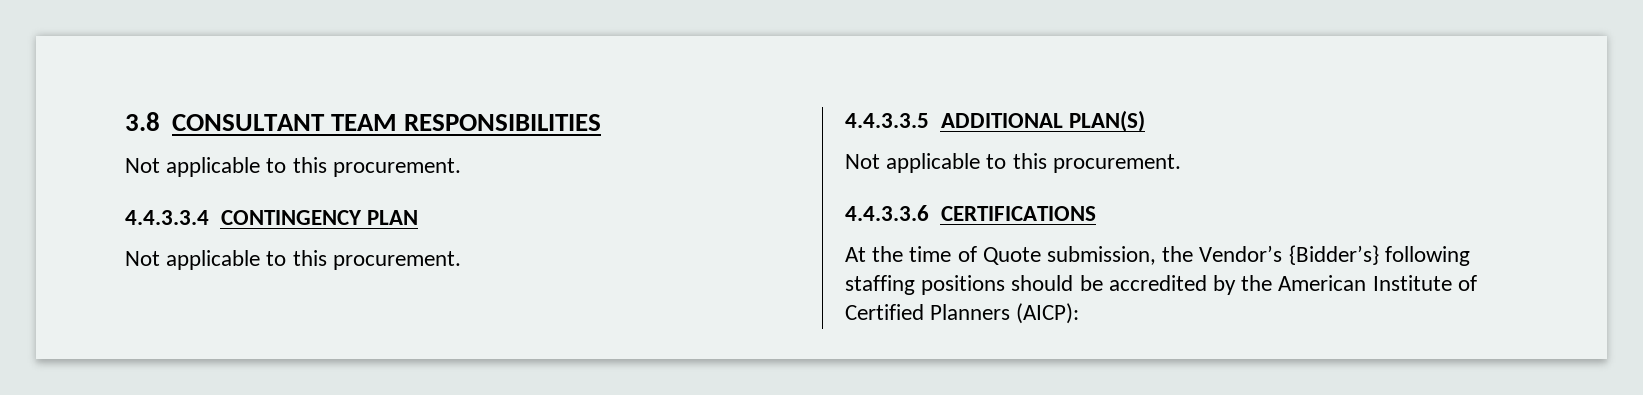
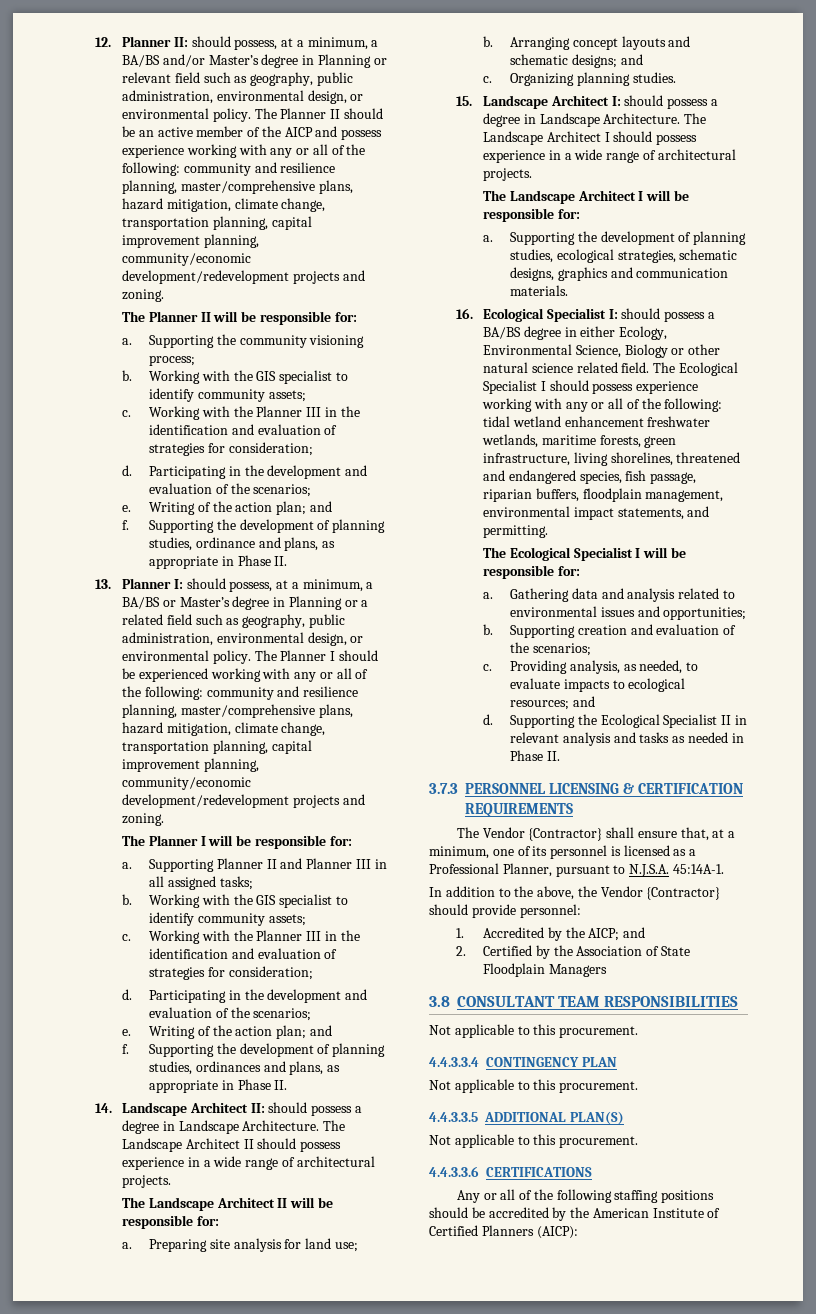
(125, 121) none -> [94,36,379,50] [121,54,387,68] [121,72,353,86] [121,90,364,104] [121,108,383,122] [121,126,383,140] [121,144,366,158] [121,162,336,176] [121,180,353,194] [121,198,326,212] [121,216,312,230] [121,234,259,248] [121,253,251,266] [121,270,365,284] [121,289,164,302] [121,311,357,325] [121,334,365,348] [148,355,195,366] [121,370,348,384] [148,388,306,402] [121,406,360,420] [148,424,338,435] [148,442,313,456] [121,465,368,479] [148,483,312,497] [121,501,332,515] [121,519,386,533] [148,537,336,551] [148,555,288,569] [94,578,374,592] [121,596,369,610] [121,614,345,628] [121,632,364,646] [121,650,378,664] [121,668,369,682] [121,686,359,700] [121,704,353,718] [121,722,326,736] [121,740,312,754] [121,758,259,772] [121,777,251,790] [121,794,365,808] [121,813,164,826] [121,835,352,849] [121,858,387,872] [148,876,253,890] [121,894,348,908] [148,912,306,926] [121,930,360,944] [148,948,338,959] [148,966,313,980] [121,989,368,1003] [148,1007,312,1021] [121,1025,332,1039] [121,1043,386,1057] [148,1061,341,1075] [148,1079,288,1093] [94,1102,362,1116] [121,1120,346,1134] [121,1138,342,1152] [121,1156,375,1170] [121,1175,171,1188] [121,1197,333,1211] [121,1215,219,1229] [121,1238,358,1252] [482,36,691,50] [509,54,643,68] [482,72,676,86] [455,95,718,109] [482,113,707,127] [482,131,698,145] [482,149,736,163] [482,168,532,181] [482,190,689,204] [482,208,580,222] [482,231,747,245] [509,249,738,263] [509,267,729,281] [509,285,568,296] [455,308,715,322] [482,326,668,340] [482,344,721,358] [482,362,738,376] [482,380,699,394] [481,398,723,412] [482,416,711,427] [481,434,677,448] [482,452,741,466] [482,470,697,484] [482,488,724,502] [482,506,710,520] [482,525,548,538] [482,547,686,561] [482,565,580,579] [482,588,735,602] [509,606,747,620] [482,624,737,638] [509,642,591,656] [482,660,699,674] [509,678,686,692] [509,696,595,710] [482,714,747,728] [509,732,744,746] [509,750,560,761] [429,783,743,794] [465,803,573,817] [456,827,736,841] [429,845,697,859] [429,863,724,877] [429,886,721,900] [429,904,581,918] [455,927,646,941] [455,945,690,959] [482,963,607,977] 12. Planner II: should possess, at a minimum, a BA/BS and/or Master’s degree in Planning or relevant field such as geography, public administration, environmental design, or environmental policy. The Planner II should be an active member of the AICP and possess experience working with any or all of the following: community and resilience planning, master/comprehensive plans, hazard mitigation, climate change, transportation planning, capital improvement planning, community/economic development/redevelopment projects and zoning. // The Planner II will be responsible for: // a. Supporting the community visioning process; // b. Working with the GIS specialist to identify community assets; // c. Working with the Planner III in the identification and evaluation of strategies for consideration; // d. Participating in the development and evaluation of the scenarios; // e. Writing of the action plan; and // f. Supporting the development of planning studies, ordinance and plans, as appropriate in Phase II. // 13. Planner I: should possess, at a minimum, a BA/BS or Master’s degree in Planning or a related field such as geography, public administration, environmental design, or environmental policy. The Planner I should be experienced working with any or all of the following: community and resilience planning, master/comprehensive plans, hazard mitigation, climate change, transportation planning, capital improvement planning, community/economic development/redevelopment projects and zoning. // The Planner I will be responsible for: // a. Supporting Planner II and Planner III in all assigned tasks; // b. Working with the GIS specialist to identify community assets; // c. Working with the Planner III in the identification and evaluation of strategies for consideration; // d. Participating in the development and evaluation of the scenarios; // e. Writing of the action plan; and // f. Supporting the development of planning studies, ordinances and plans, as appropriate in Phase II. // 14. Landscape Architect II: should possess a degree in Landscape Architecture. The Landscape Architect II should possess experience in a wide range of architectural projects. // The Landscape Architect II will be responsible for: // a. Preparing site analysis for land use; // b. Arranging concept layouts and schematic designs; and // c. Organizing planning studies. // 15. Landscape Architect I: should possess a degree in Landscape Architecture. The Landscape Architect I should possess experience in a wide range of architectural projects. // The Landscape Architect I will be responsible for: // a. Supporting the development of planning studies, ecological strategies, schematic designs, graphics and communication materials. // 16. Ecological Specialist I: should possess a BA/BS degree in either Ecology, Environmental Science, Biology or other natural science related field. The Ecological Specialist I should possess experience working with any or all of the following: tidal wetland enhancement freshwater wetlands, maritime forests, green infrastructure, living shorelines, threatened and endangered species, fish passage, riparian buffers, floodplain management, environmental impact statements, and permitting. // The Ecological Specialist I will be responsible for: // a. Gathering data and analysis related to environmental issues and opportunities; // b. Supporting creation and evaluation of the scenarios; // c. Providing analysis, as needed, to evaluate impacts to ecological resources; and // d. Supporting the Ecological Specialist II in relevant analysis and tasks as needed in Phase II. // 3.7.3 PERSONNEL LICENSING & CERTIFICATION REQUIREMENTS // The Vendor {Contractor} shall ensure that, at a minimum, one of its personnel is licensed as a Professional Planner, pursuant to N.J.S.A. 45:14A-1. // In addition to the above, the Vendor {Contractor} should provide personnel: // 1. Accredited by the AICP; and // 2. Certified by the Association of State Floodplain Managers //
[845,245,1379,265] At the time of Quote submission, the Vendor’s {Bidder’s} -> [456,1189,553,1203] Any or all of the

